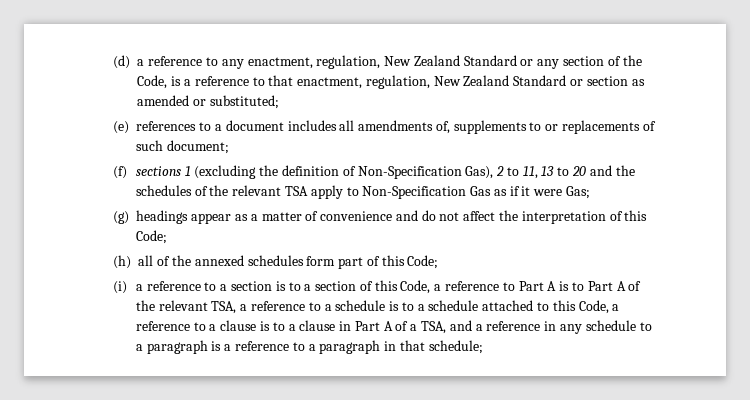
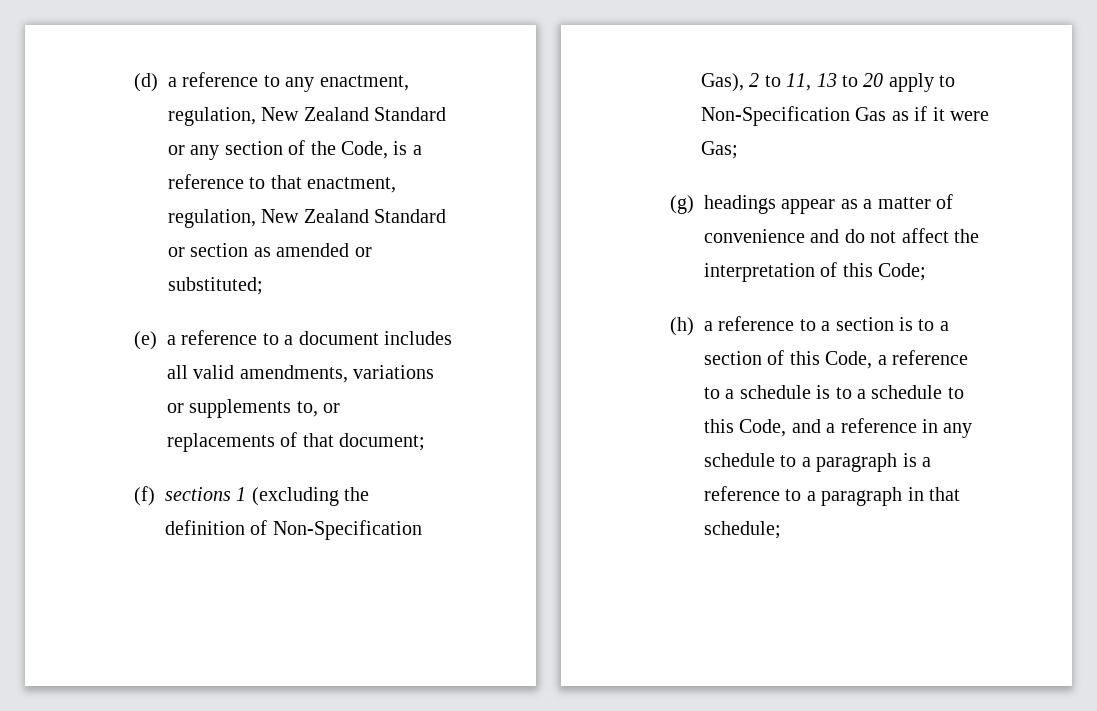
[136,121,197,131] references -> [166,330,258,345] a reference
[358,120,542,134] amendments of, supplements to -> [193,365,435,383] [166,399,318,418] valid amendments, variations or supplements to,
[136,140,164,151] such -> [302,433,334,447] that
[589,165,635,176] [135,185,309,196] and the schedules of the relevant TSA -> (884, 80) none
[138,255,439,269] [113,281,128,294] all of the annexed schedules form part of this Code; // (i) -> (694, 326) none
[518,281,642,291] [135,300,321,314] Part A is to Part A of the relevant TSA, a reference to -> (720, 393) none
[482,300,534,311] attached -> (943, 392) none
[612,304,620,311] [135,320,447,334] a reference to a clause is to a clause in Part A of a TSA, -> (787, 428) none

